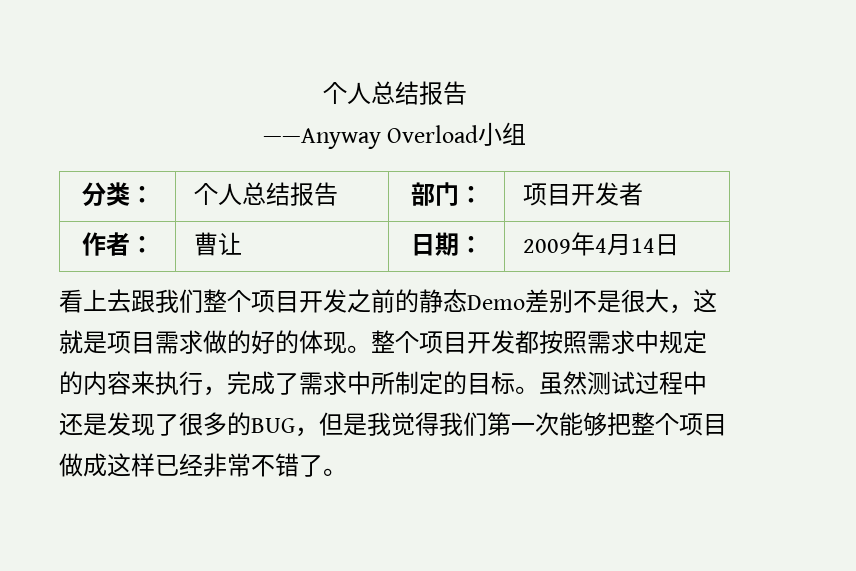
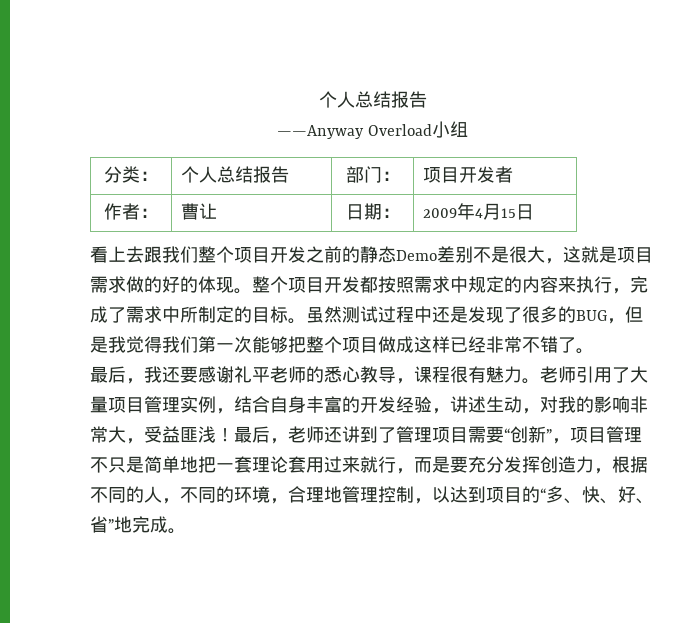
[630,238,655,253] 14 -> [501,208,517,218] 15
(347, 472) none -> [90,366,648,384] [90,396,648,414] [90,426,642,444] [90,456,648,474] [90,486,654,504] [90,516,186,534] // 最后，我还要感谢礼平老师的悉心教导，课程很有魅力。老师引用了大量项目管理实例，结合自身丰富的开发经验，讲述生动，对我的影响非常大，受益匪浅！最后，老师还讲到了管理项目需要“创新”，项目管理不只是简单地把一套理论套用过来就行，而是要充分发挥创造力，根据不同的人，不同的环境，合理地管理控制，以达到项目的“多、快、好、省”地完成。

